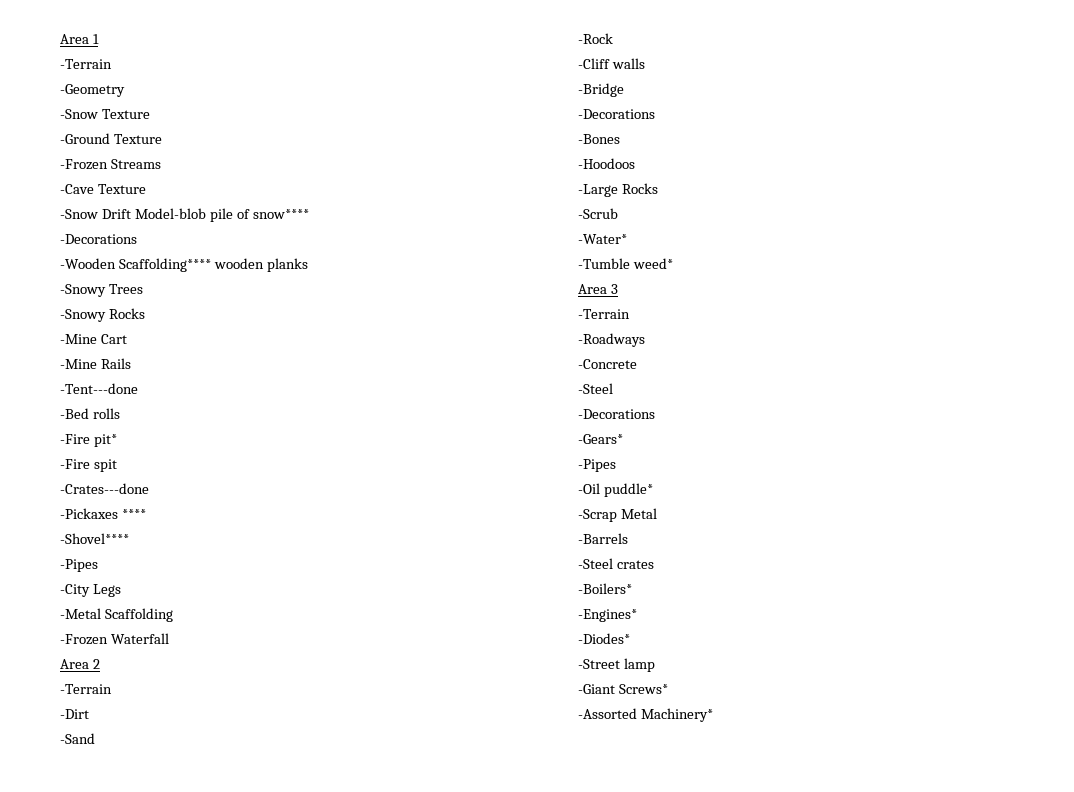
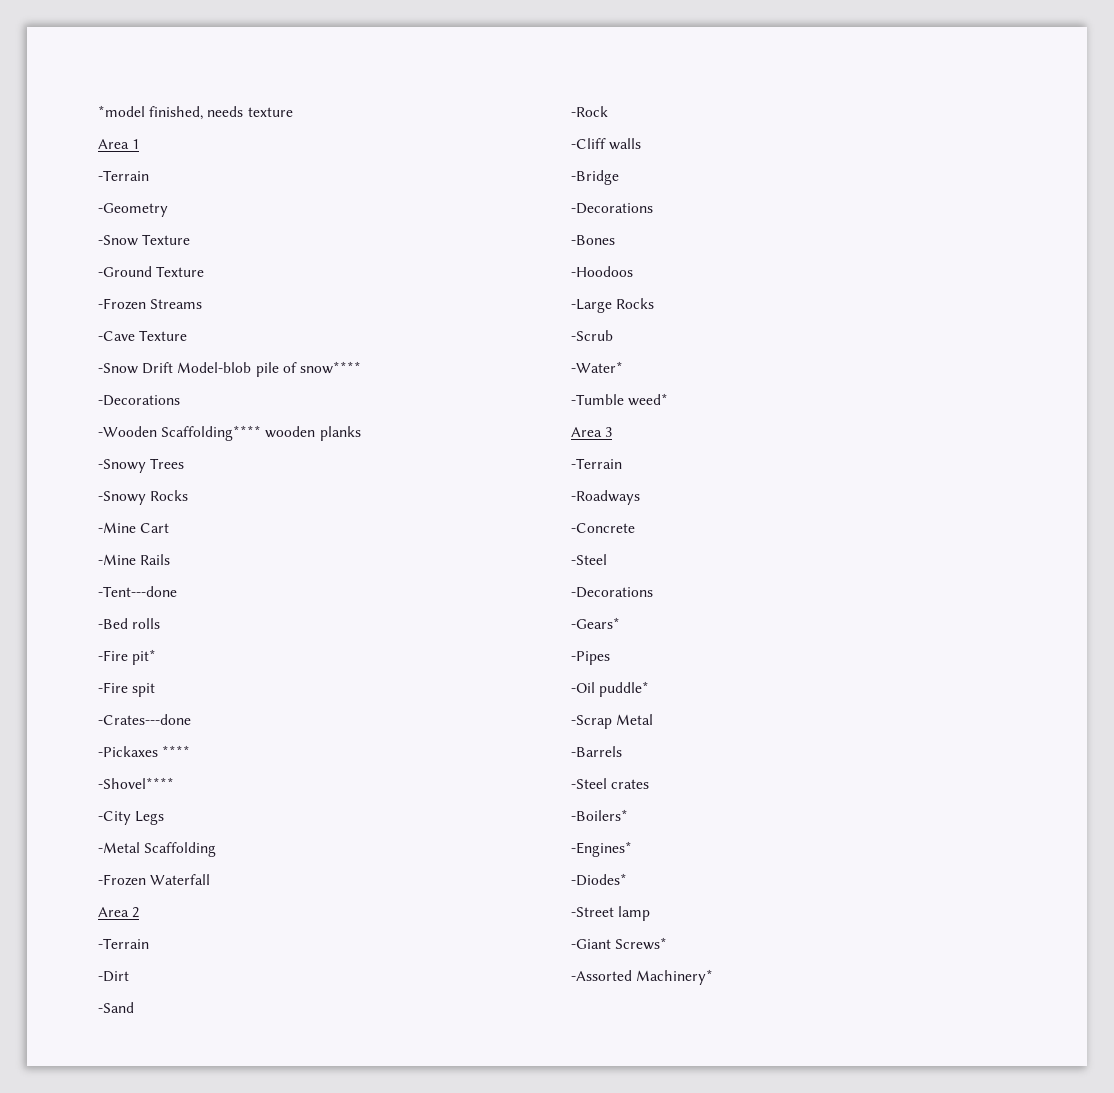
(60, 39) none -> [98,105,293,120] *model finished, needs texture //
[60,559,98,572] // -Pipes -> (174, 783) none

